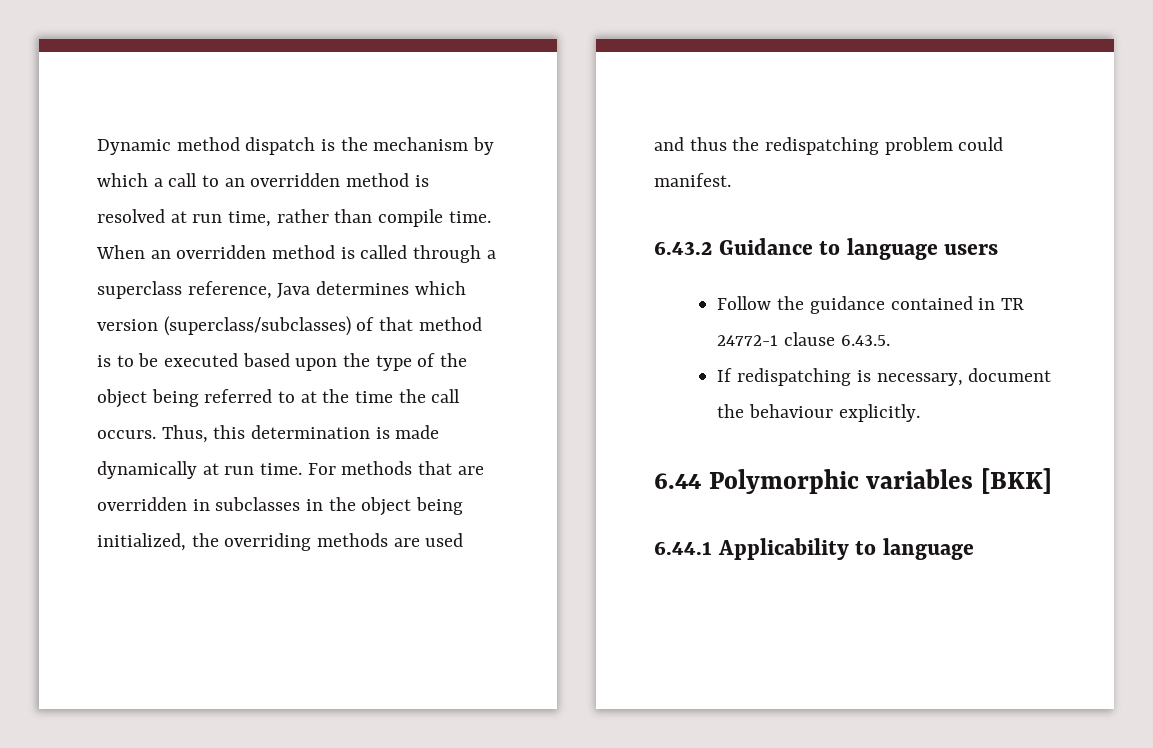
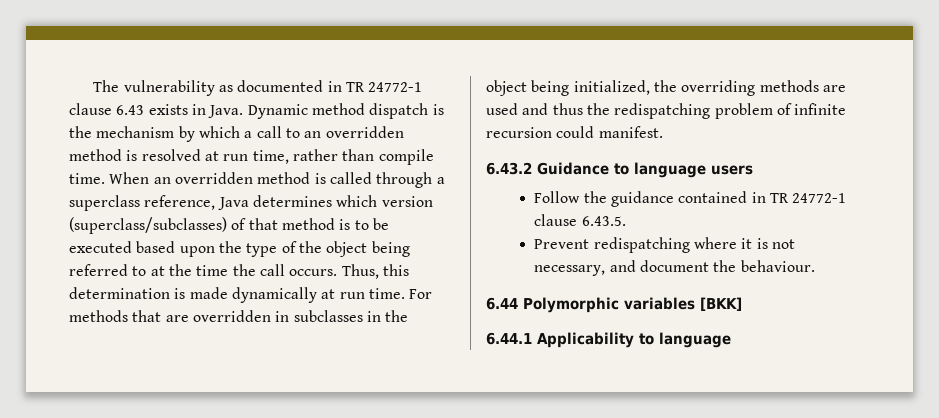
(97, 147) none -> [93,80,423,96] [69,103,244,118] The vulnerability as documented in TR 24772-1 clause 6.43 exists in Java.
(953, 146) none -> [776,103,847,115] [486,127,552,138] of infinite recursion
[717,368,1052,386] [717,404,920,422] If redispatching is necessary, document the behaviour explicitly. -> [534,237,796,253] [534,260,815,276] Prevent redispatching where it is not necessary, and document the behaviour.

